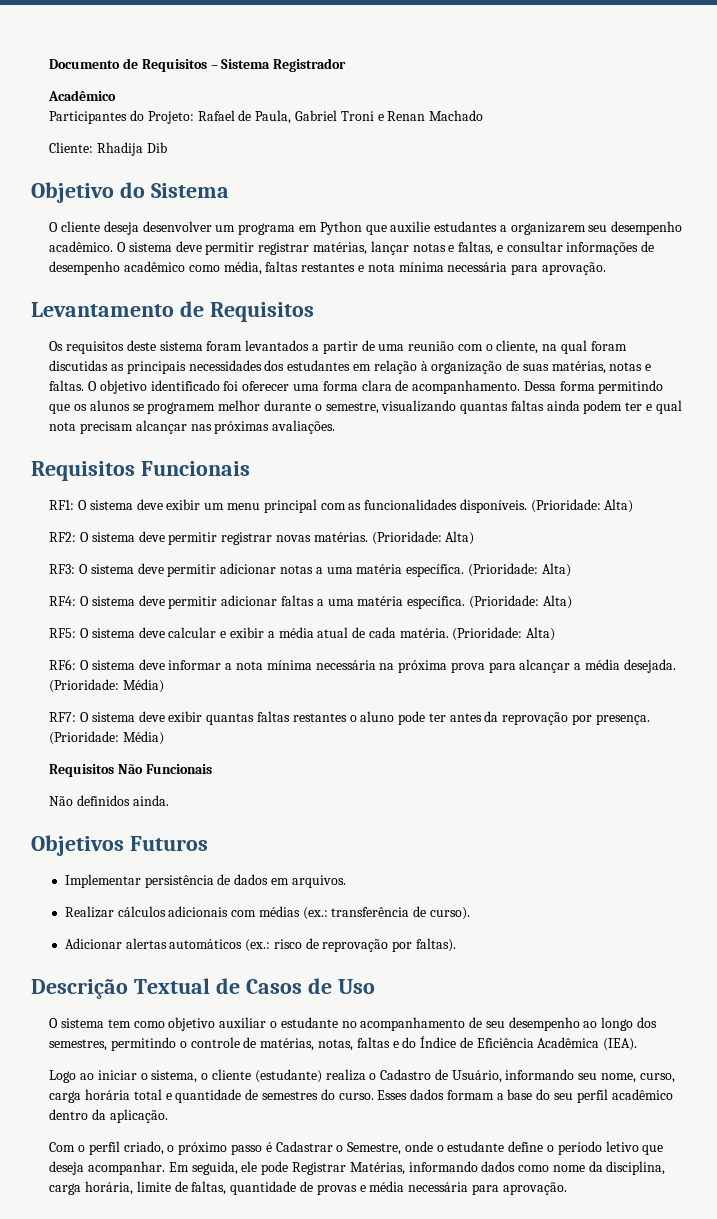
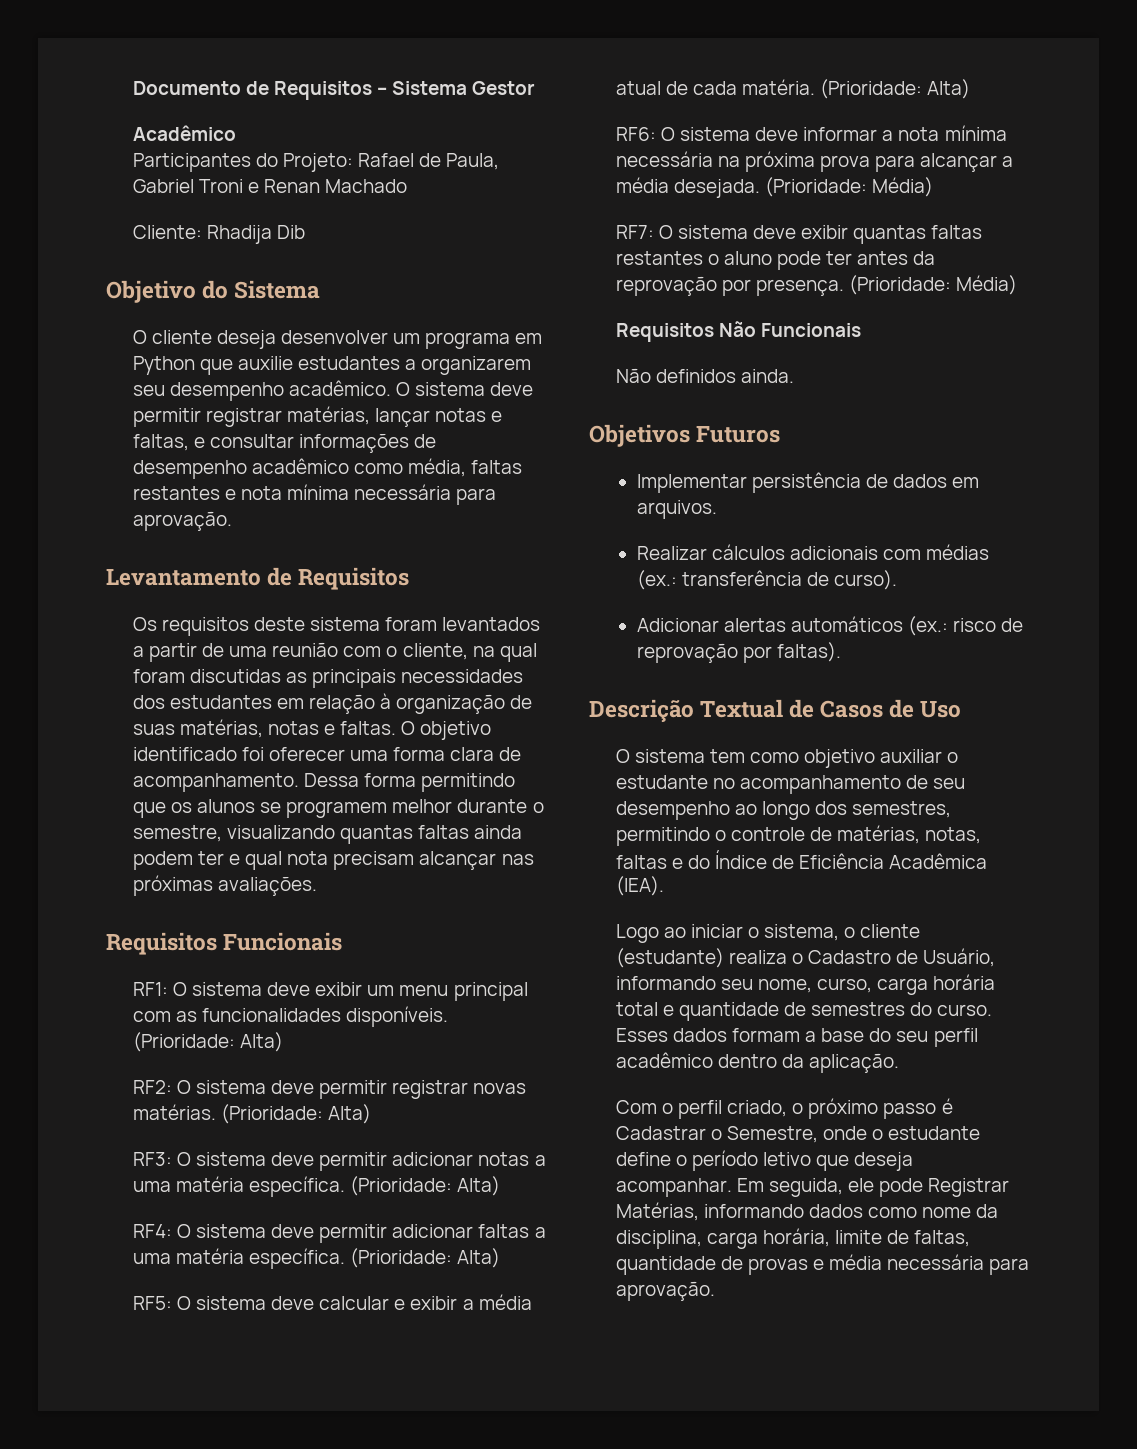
[273,58,347,72] Registrador -> [472,81,536,95] Gestor

